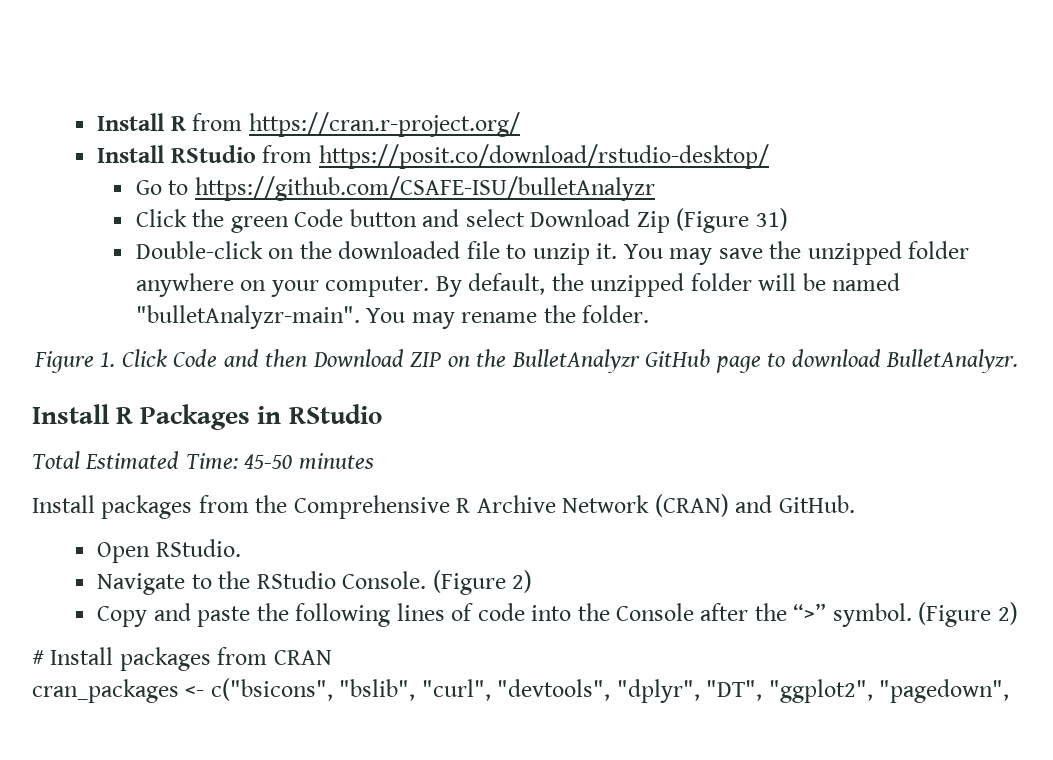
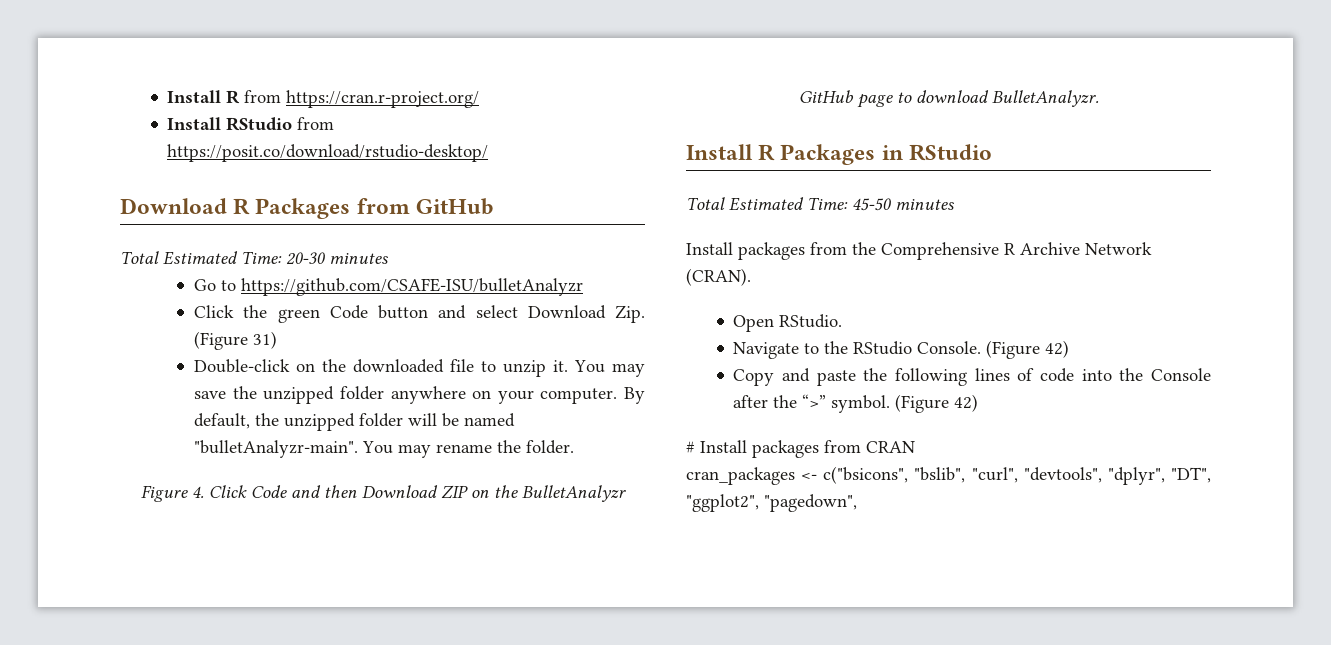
(769, 156) none -> [120,198,493,219] [120,251,388,265] // Download R Packages from GitHub // Total Estimated Time: 20-30 minutes
[636,211,670,233] Zip -> [615,305,645,323] Zip.
[100,352,116,367] 1. -> [191,486,204,498] 4.
[654,494,855,517] (CRAN) and GitHub. -> [686,268,751,286] (CRAN).
[512,570,533,593] 2) -> [1045,340,1070,358] 42)
[997,602,1018,625] 2) -> [954,394,979,412] 42)

